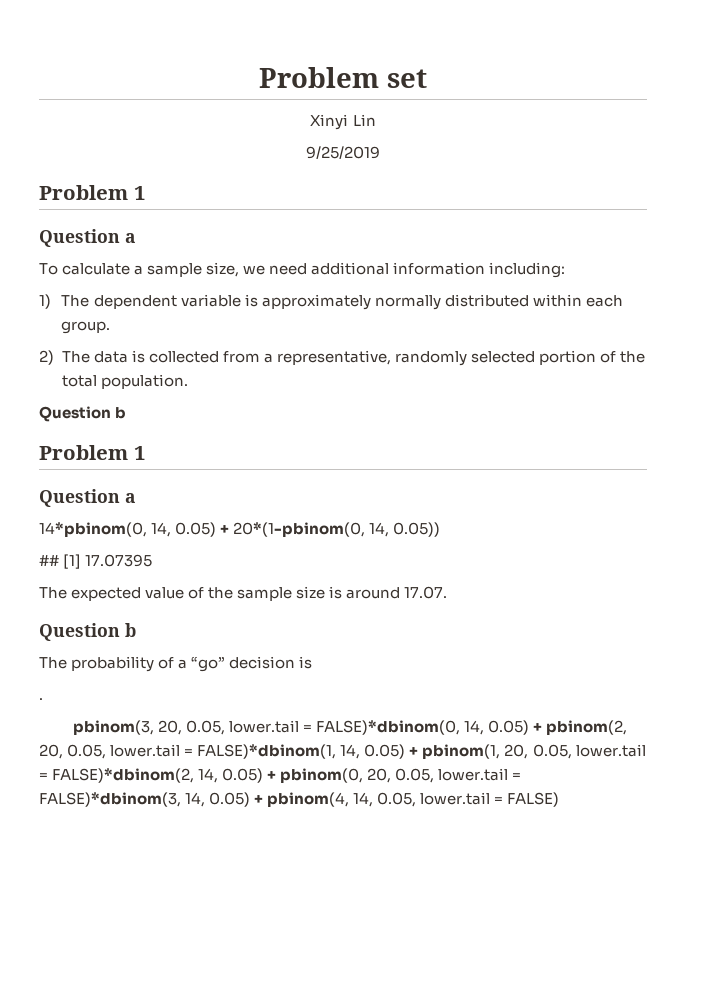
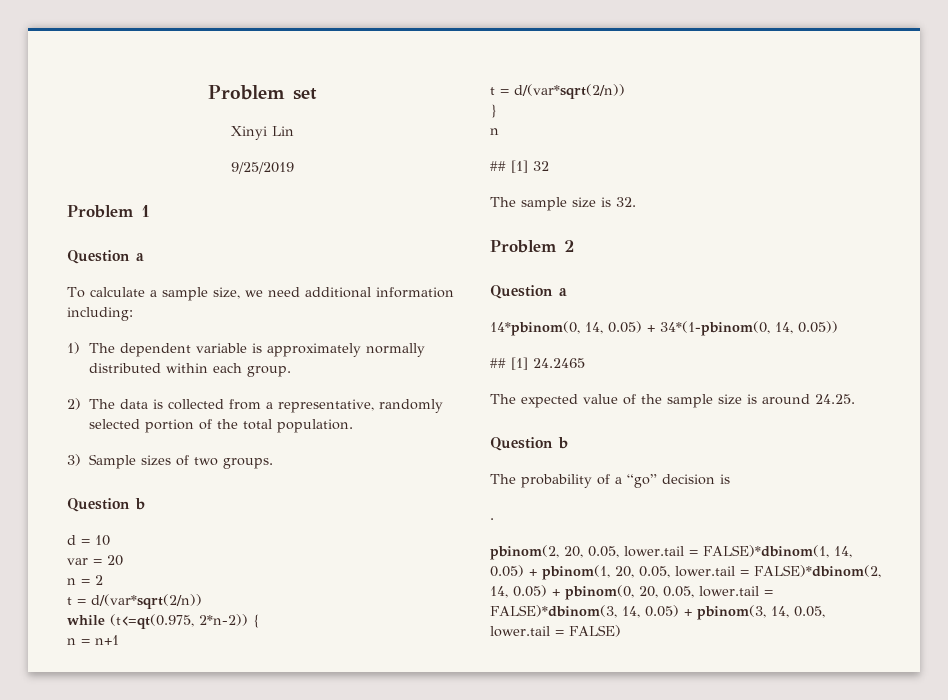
[39,406,127,422] [39,445,145,460] Question b // Problem 1 -> [67,454,273,469] [67,498,145,512] [67,535,110,546] [67,555,123,566] [67,575,103,585] [67,594,202,609] [67,614,260,629] [67,635,119,645] [490,84,625,99] [490,104,497,118] [490,128,499,135] [490,160,549,173] [490,197,636,211] [490,240,574,253] 3) Sample sizes of two groups. // Question b // d = 10 // var = 20 // n = 2 // t = d/(var*sqrt(2/n)) // while (t<=qt(0.975, 2*n-2)) { // n = n+1 // t = d/(var*sqrt(2/n)) // } // n // ## [1] 32 // The sample size is 32. // Problem 2
[233,522,366,537] 20*(1-pbinom(0, -> [660,321,770,336] 34*(1-pbinom(0,
[85,554,153,567] 17.07395 -> [533,358,585,368] 24.2465
[404,586,448,599] 17.07. -> [815,394,855,404] 24.25.
[72,720,542,735] pbinom(3, 20, 0.05, lower.tail = FALSE)*dbinom(0, 14, 0.05) + -> (494, 519) none
[267,792,350,807] pbinom(4, -> [696,605,766,620] pbinom(3,

